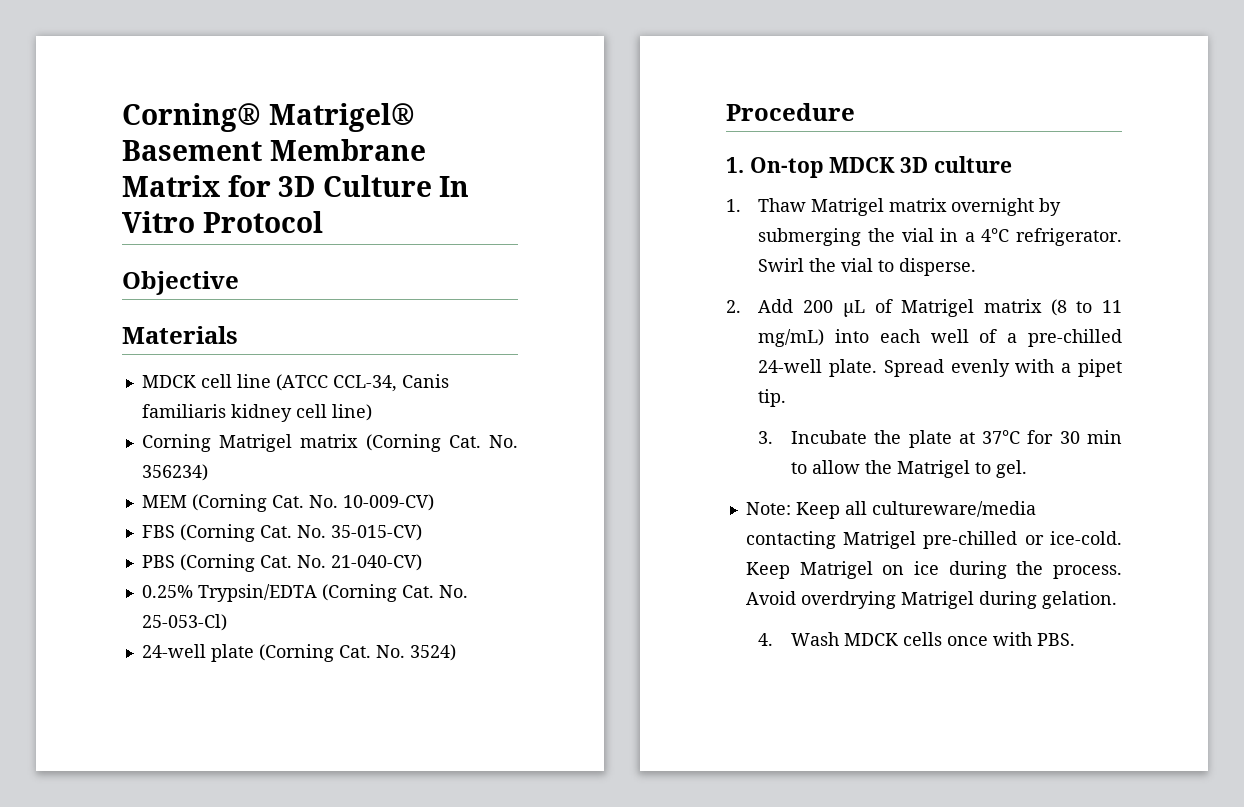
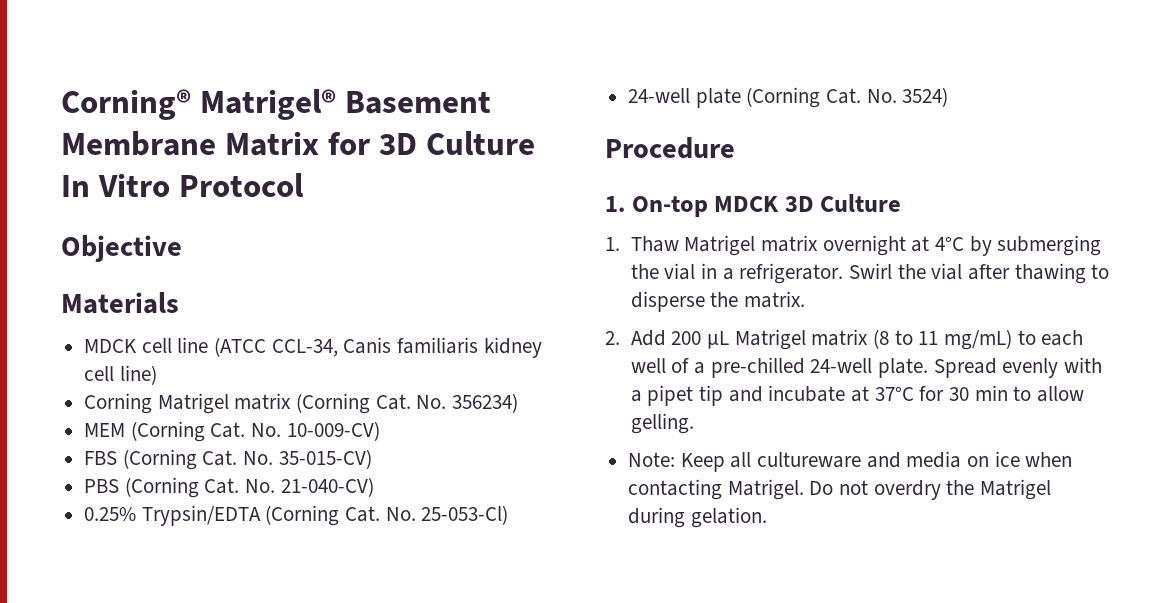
[933,156,1012,173] culture -> [820,194,902,212] Culture
(1035, 207) none -> [911,236,964,252] at 4°C
[981,228,1010,242] 4°C -> (734, 274) none
[878,258,977,276] to disperse. -> [967,263,1110,284] [630,291,805,312] after thawing to disperse the matrix.
[874,299,893,313] of -> (729, 340) none
[835,329,870,343] into -> [1017,330,1036,345] to
[758,389,787,407] [758,430,952,448] tip. // 3. Incubate the plate -> [698,385,846,406] tip and incubate
[864,460,1027,478] the Matrigel to gel. -> [630,413,694,434] gelling.
[871,501,1036,517] [745,531,1122,549] [745,561,1122,579] [745,591,1117,609] [758,632,1075,646] cultureware/media contacting Matrigel pre-chilled or ice-cold. Keep Matrigel on ice during the process. Avoid overdrying Matrigel during gelation. // 4. Wash MDCK cells once with PBS. -> [757,451,1073,468] [628,479,1052,500] [628,507,767,528] cultureware and media on ice when contacting Matrigel. Do not overdry the Matrigel during gelation.

